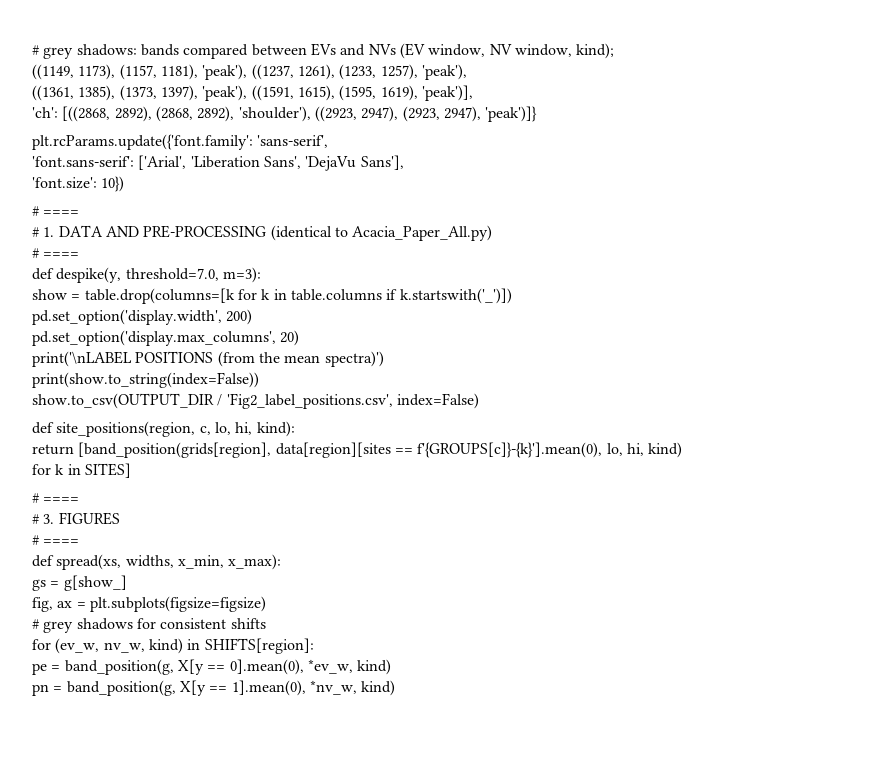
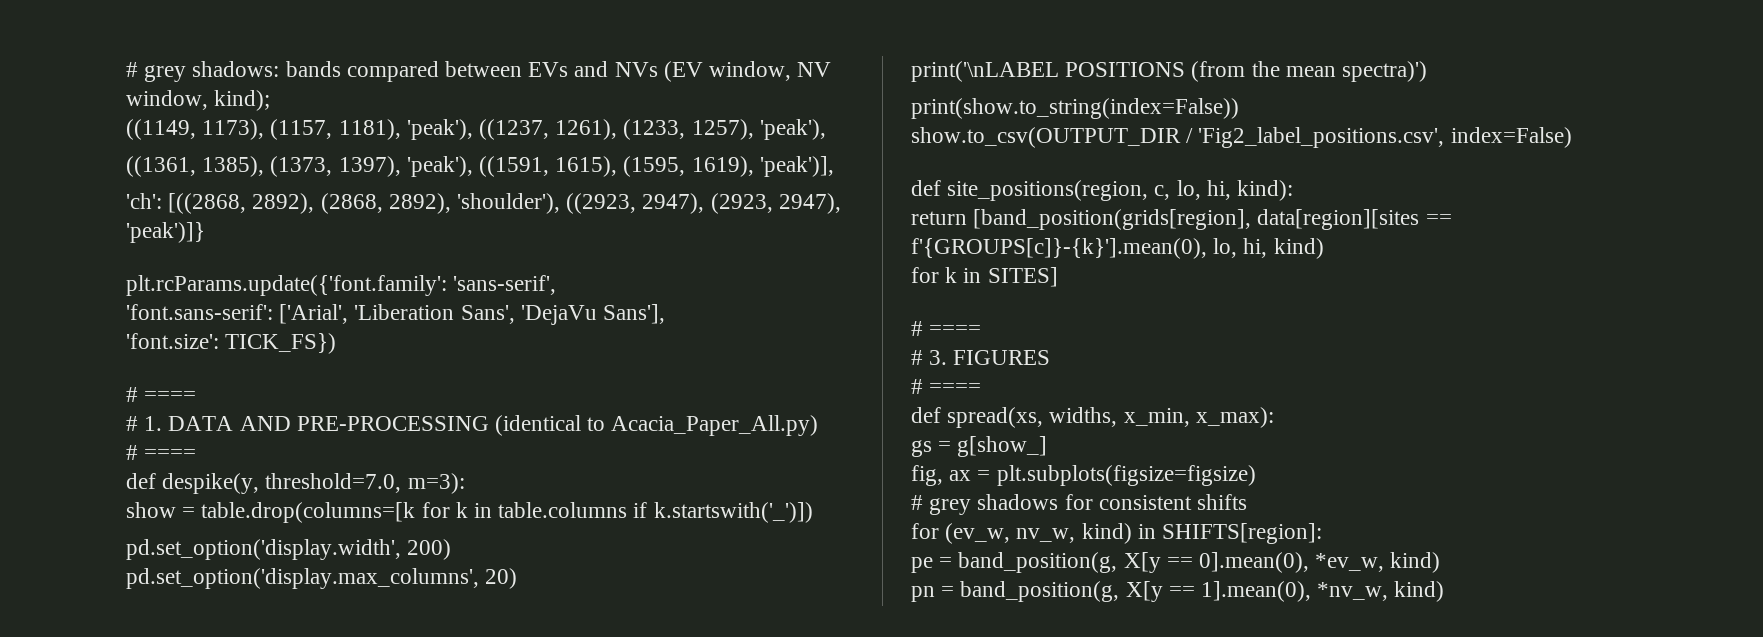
[101,176,125,192] 10}) -> [225,333,337,354] TICK_FS})

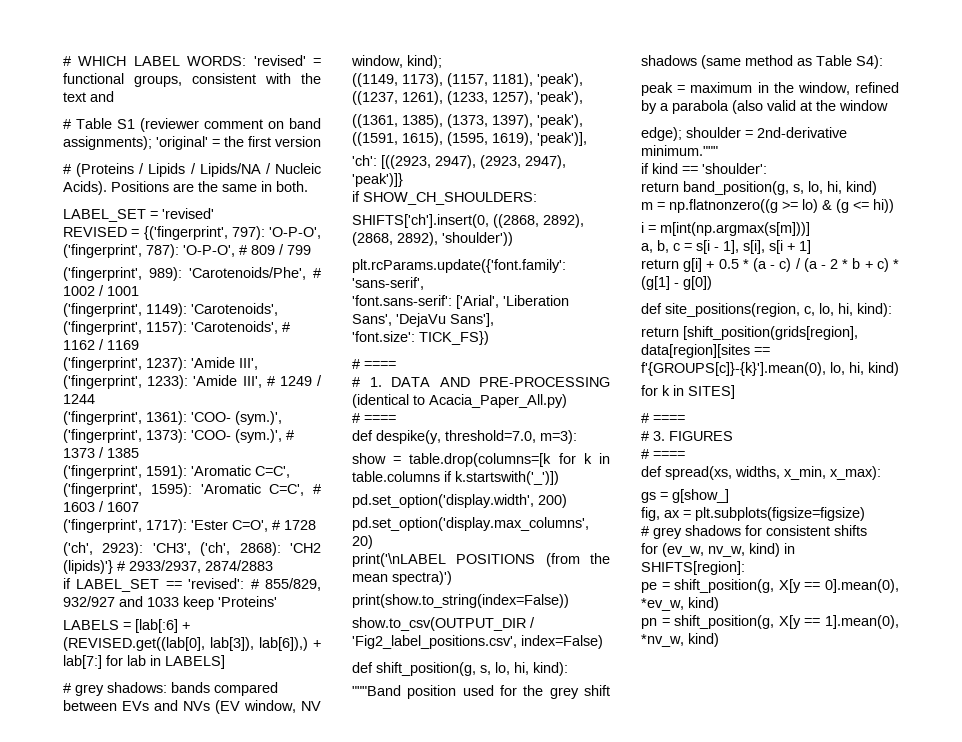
[126,62,138,77] # -> [63,55,321,66] [63,73,321,87] [63,91,114,102] [63,118,321,132] [63,136,321,150] [63,163,321,177] [63,181,308,195] [63,208,214,222] [63,226,321,240] [63,244,311,258] [63,267,321,281] [63,285,139,296] [63,303,278,317] [63,321,290,335] [63,339,139,350] [63,357,258,371] [63,375,322,389] [63,394,95,404] [63,411,282,425] [63,429,294,443] [63,447,139,458] [63,465,290,479] [63,483,321,497] [63,501,139,512] [63,519,316,533] [63,542,321,556] [63,560,273,574] [63,578,321,592] [63,596,277,610] [63,619,190,633] [63,637,321,651] [63,655,225,669] [63,683,71,693] # WHICH LABEL WORDS: 'revised' = functional groups, consistent with the text and // # Table S1 (reviewer comment on band assignments); 'original' = the first version // # (Proteins / Lipids / Lipids/NA / Nucleic Acids). Positions are the same in both. // LABEL_SET = 'revised' // REVISED = {('fingerprint', 797): 'O-P-O', ('fingerprint', 787): 'O-P-O', # 809 / 799 // ('fingerprint', 989): 'Carotenoids/Phe', # 1002 / 1001 // ('fingerprint', 1149): 'Carotenoids', ('fingerprint', 1157): 'Carotenoids', # 1162 / 1169 // ('fingerprint', 1237): 'Amide III', ('fingerprint', 1233): 'Amide III', # 1249 / 1244 // ('fingerprint', 1361): 'COO- (sym.)', ('fingerprint', 1373): 'COO- (sym.)', # 1373 / 1385 // ('fingerprint', 1591): 'Aromatic C=C', ('fingerprint', 1595): 'Aromatic C=C', # 1603 / 1607 // ('fingerprint', 1717): 'Ester C=O', # 1728 // ('ch', 2923): 'CH3', ('ch', 2868): 'CH2 (lipids)'} # 2933/2937, 2874/2883 // if LABEL_SET == 'revised': # 855/829, 932/927 and 1033 keep 'Proteins' // LABELS = [lab[:6] + (REVISED.get((lab[0], lab[3]), lab[6]),) + lab[7:] for lab in LABELS] // #
[168,193,841,214] [126,222,205,243] [((2868, 2892), (2868, 2892), 'shoulder'), ((2923, 2947), (2923, 2947), 'peak')]} -> [381,155,566,169] [352,173,403,187] [352,191,537,205] [352,214,584,228] [352,232,513,246] [((2923, 2947), (2923, 2947), 'peak')]} // if SHOW_CH_SHOULDERS: // SHIFTS['ch'].insert(0, ((2868, 2892), (2868, 2892), 'shoulder'))
(1572, 137) none -> [352,662,568,676] [352,685,610,699] [641,55,883,69] [641,82,899,96] [641,100,888,114] [641,127,847,141] [641,145,718,156] [641,163,767,174] [641,181,877,195] [641,199,894,213] [641,222,810,236] [641,240,811,254] [641,258,899,272] [641,276,712,290] // def shift_position(g, s, lo, hi, kind): // """Band position used for the grey shift shadows (same method as Table S4): // peak = maximum in the window, refined by a parabola (also valid at the window // edge); shoulder = 2nd-derivative minimum.""" // if kind == 'shoulder': // return band_position(g, s, lo, hi, kind) // m = np.flatnonzero((g >= lo) & (g <= hi)) // i = m[int(np.argmax(s[m]))] // a, b, c = s[i - 1], s[i], s[i + 1] // return g[i] + 0.5 * (a - c) / (a - 2 * b + c) * (g[1] - g[0])
[973,209,1252,230] [band_position(grids[region], -> [683,326,858,340] [shift_position(grids[region],
[958,552,1118,573] band_position(g, -> [674,579,775,593] shift_position(g,
[960,581,1120,602] band_position(g, -> [674,615,775,629] shift_position(g,

